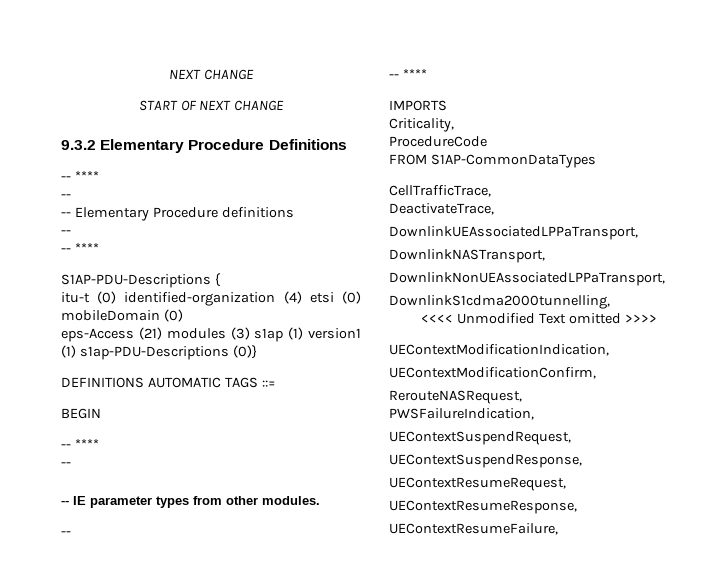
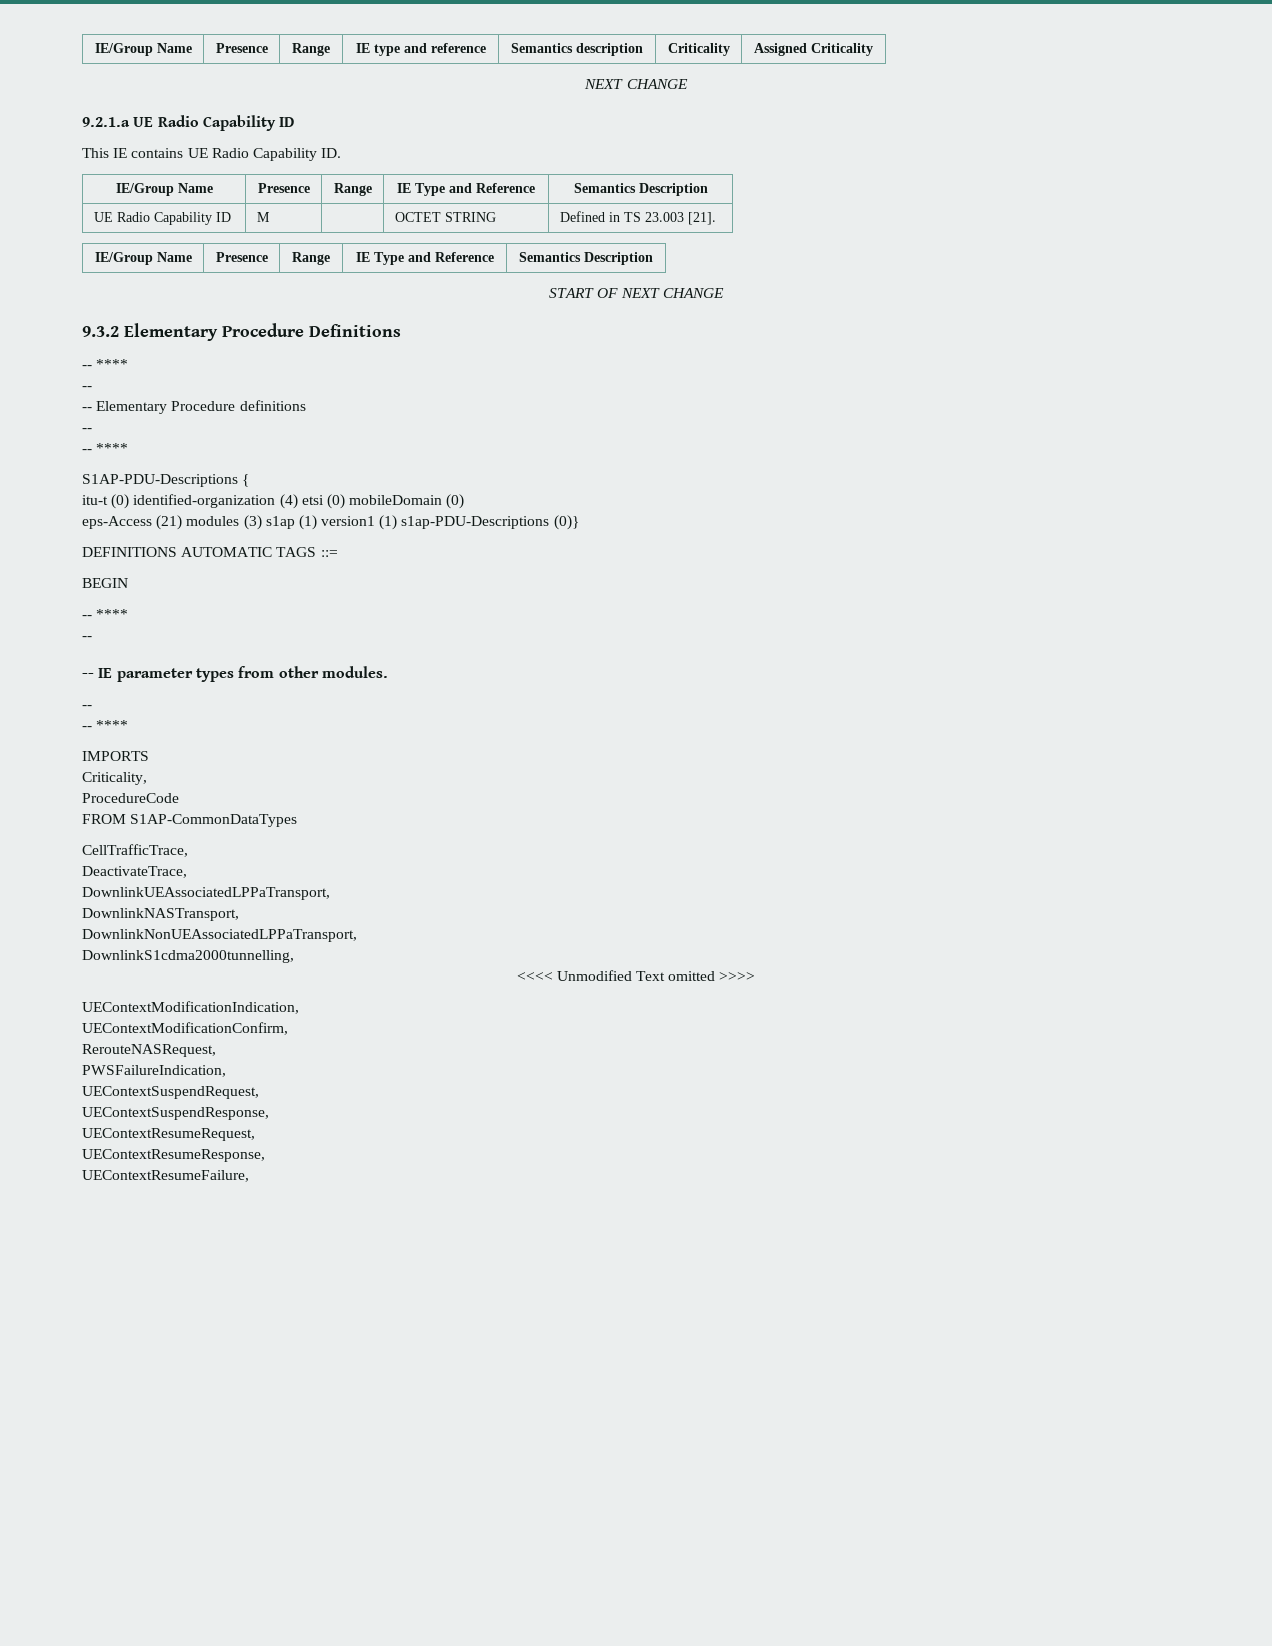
[169,69,254,80] NEXT CHANGE -> [94,43,192,56] [215,43,268,53] [292,43,330,56] [355,43,486,56] [511,43,643,56] [667,43,730,56] [754,43,873,56] [584,79,688,89] [82,115,295,131] [82,148,342,161] [115,183,213,196] [257,183,310,193] [333,183,372,196] [397,183,535,196] [573,183,708,196] [93,212,231,225] [256,212,270,222] [394,212,496,222] [559,211,716,225] [94,252,192,265] [215,252,268,262] [292,252,330,265] [355,252,494,265] [519,252,653,265] IE/Group Name | Presence | Range | IE type and reference | Semantics description | Criticality | Assigned Criticality // NEXT CHANGE // 9.2.1.a UE Radio Capability ID // This IE contains UE Radio Capability ID. // IE/Group Name | Presence | Range | IE Type and Reference | Semantics Description // UE Radio Capability ID | M | | OCTET STRING | Defined in TS 23.003 [21]. // IE/Group Name | Presence | Range | IE Type and Reference | Semantics Description

